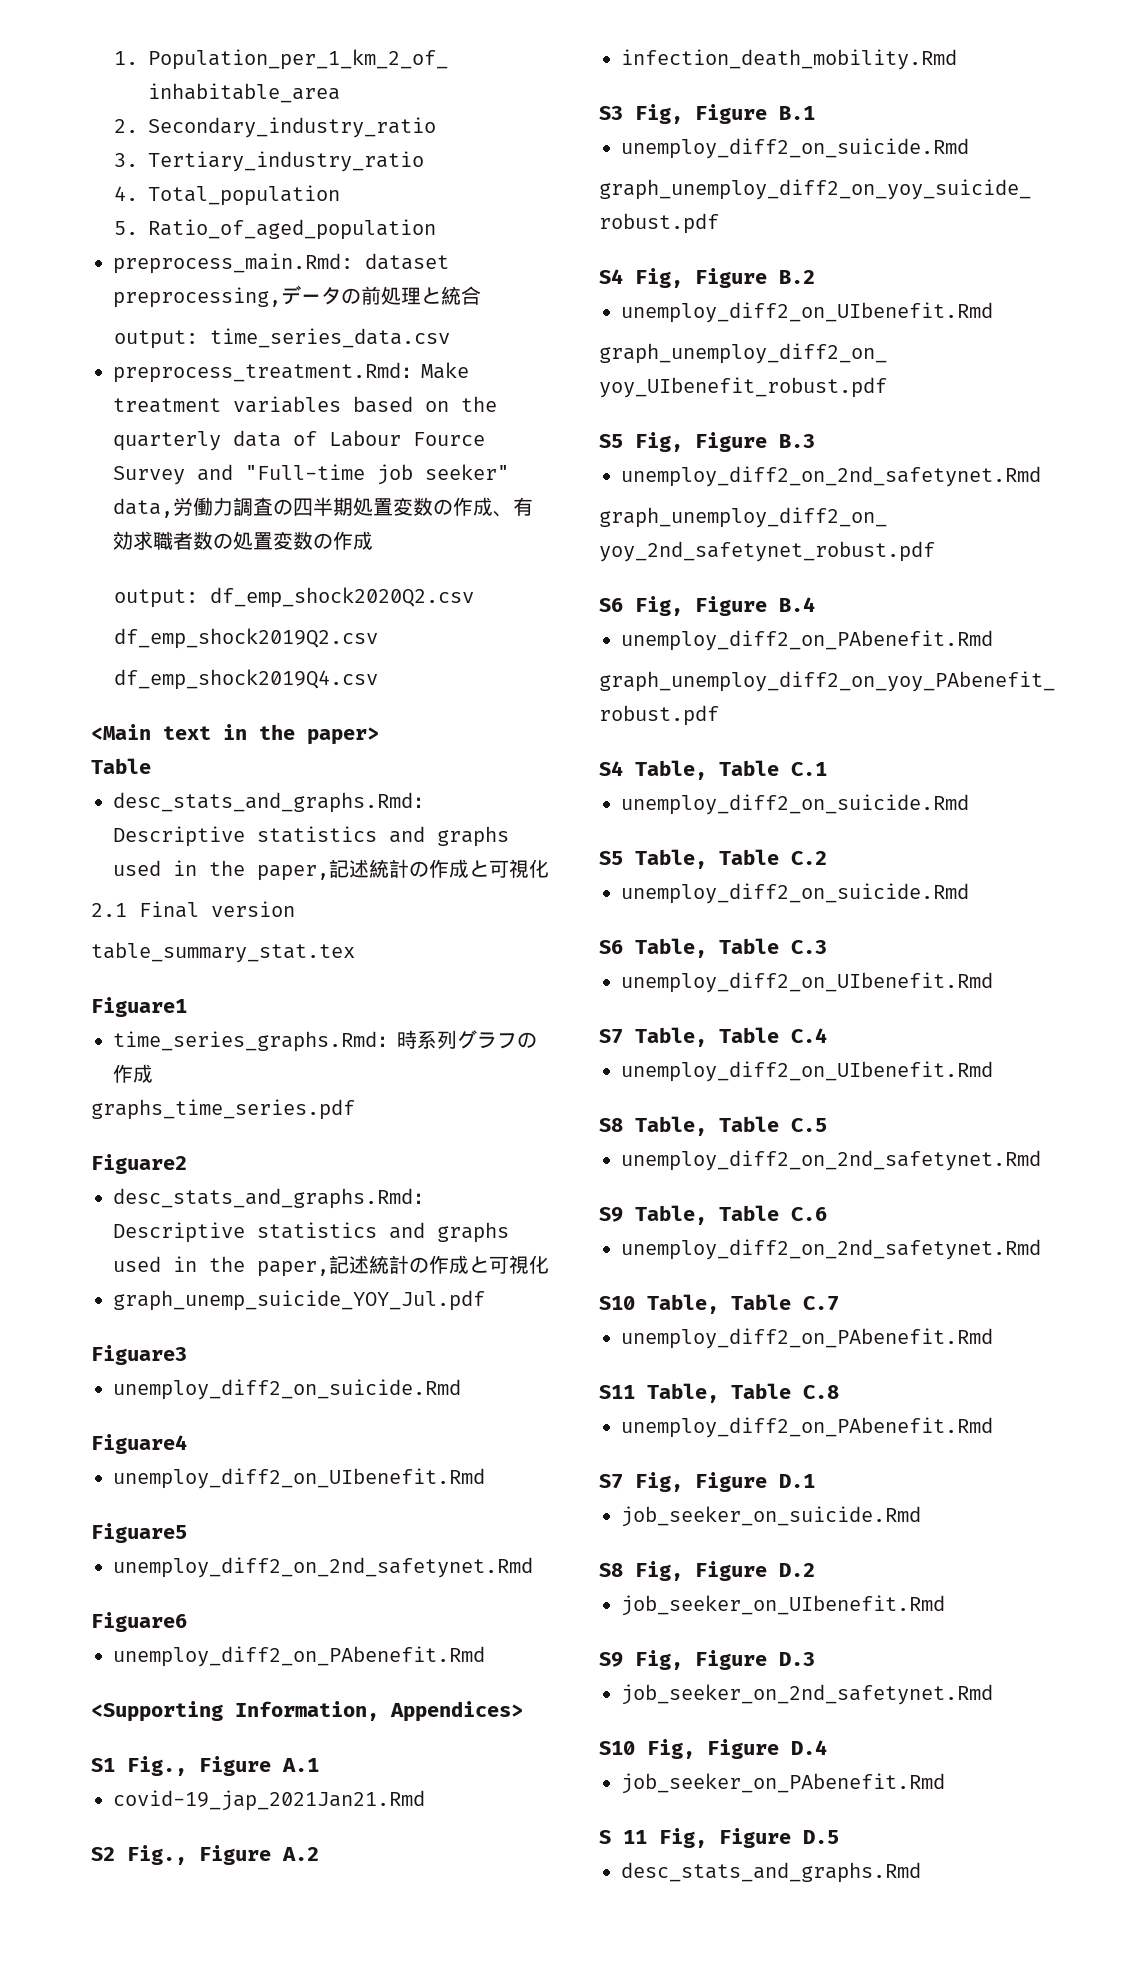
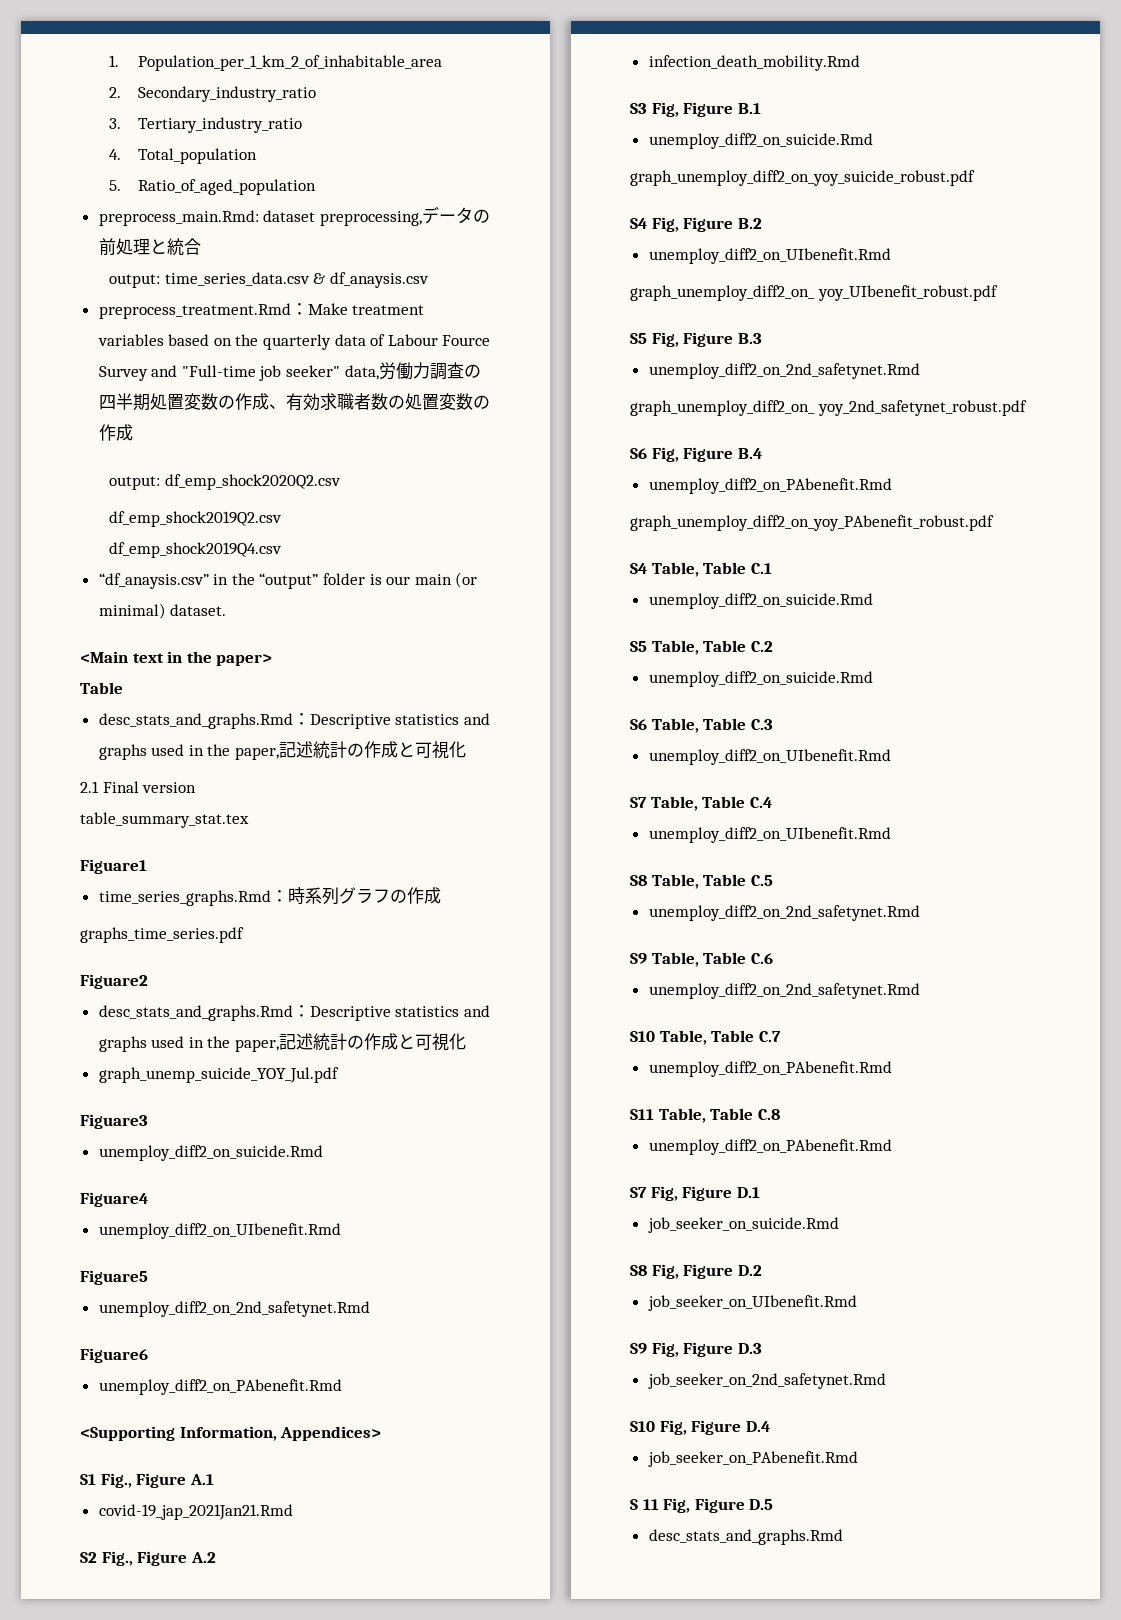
(451, 338) none -> [313,272,429,288] & df_anaysis.csv
(379, 679) none -> [98,572,478,589] [98,603,227,619] // “df_anaysis.csv” in the “output” folder is our main (or minimal) dataset.

